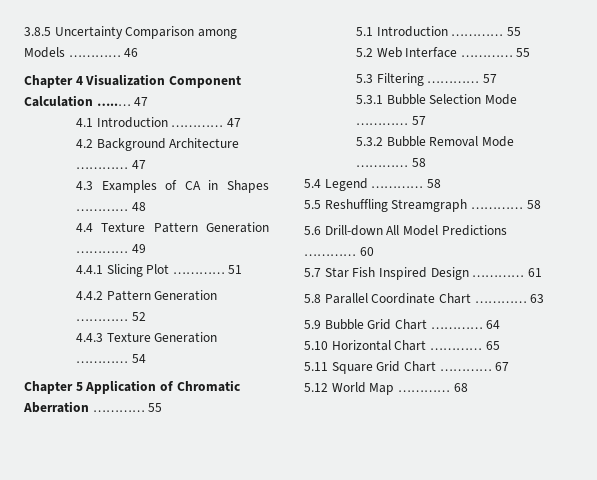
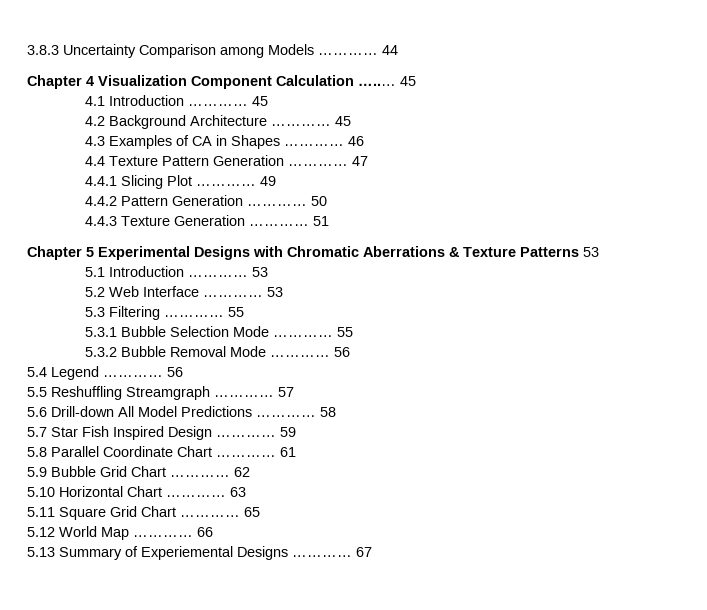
[24,27,51,36] 3.8.5 -> [27,45,59,55] 3.8.3
[124,48,139,57] 46 -> [382,45,398,55] 44
[134,97,149,106] 47 -> [400,76,416,86] 45
[226,118,241,127] 47 -> [251,96,268,106] 45
[131,160,146,169] 47 -> [334,116,351,126] 45
[131,202,146,211] 48 -> [347,136,364,146] 46
[131,244,146,253] 49 -> [351,156,368,166] 47
[228,265,243,274] 51 -> [259,176,276,186] 49
[131,312,146,321] 52 -> [310,196,327,206] 50
[131,354,146,363] 54 -> [312,216,329,226] 51
[85,380,240,394] [23,401,163,413] Application of Chromatic Aberration ………… 55 -> [98,246,599,260] Experimental Designs with Chromatic Aberrations & Texture Patterns 53
[506,27,521,36] 55 -> [251,267,268,277] 53
[516,48,531,57] 55 -> [266,287,283,297] 53
[482,74,497,83] 57 -> [227,307,244,317] 55
[411,116,426,125] 57 -> [336,327,353,337] 55
[411,158,426,167] 58 -> [333,347,350,357] 56
[426,179,441,188] 58 -> [167,367,183,377] 56
[526,200,541,209] 58 -> [278,387,294,397] 57
[359,247,374,256] 60 -> [320,407,336,417] 58
[527,268,542,277] 61 -> [280,427,296,437] 59
[530,294,545,303] 63 -> [280,447,296,457] 61
[486,320,501,329] 64 -> [234,467,250,477] 62
[485,341,500,350] 65 -> [230,487,246,497] 63
[495,362,510,371] 67 -> [244,507,260,517] 65
[453,383,468,392] 68 -> [197,527,213,537] [27,546,372,560] 66 // 5.13 Summary of Experiemental Designs ………… 67

